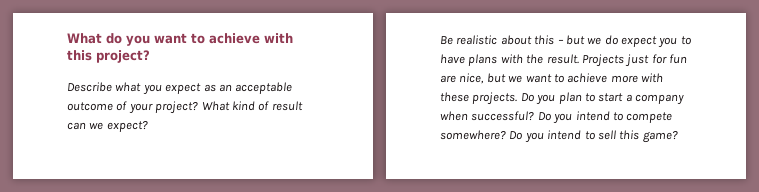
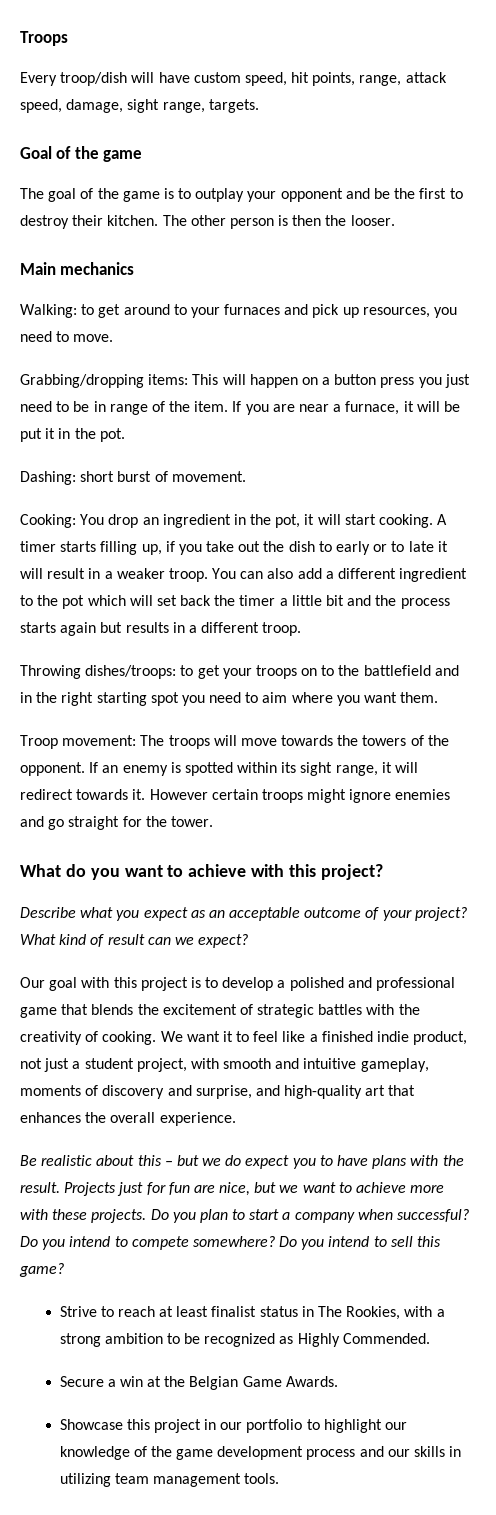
(67, 38) none -> [20,31,68,46] [20,72,447,86] [20,99,259,113] [20,146,143,162] [20,188,463,202] [20,215,395,229] [20,262,135,275] [20,304,458,318] [20,331,114,342] [20,374,470,388] [20,401,460,415] [20,428,125,442] [20,471,246,485] [20,514,448,528] [20,541,448,555] [20,568,468,582] [20,595,450,609] [20,622,302,636] [20,665,459,679] [20,692,439,706] [20,735,449,749] [20,762,419,776] [20,789,451,803] [20,816,213,830] Troops // Every troop/dish will have custom speed, hit points, range, attack speed, damage, sight range, targets. // Goal of the game // The goal of the game is to outplay your opponent and be the first to destroy their kitchen. The other person is then the looser. // Main mechanics // Walking: to get around to your furnaces and pick up resources, you need to move. // Grabbing/dropping items: This will happen on a button press you just need to be in range of the item. If you are near a furnace, it will be put it in the pot. // Dashing: short burst of movement. // Cooking: You drop an ingredient in the pot, it will start cooking. A timer starts filling up, if you take out the dish to early or to late it will result in a weaker troop. You can also add a different ingredient to the pot which will set back the timer a little bit and the process starts again but results in a different troop. // Throwing dishes/troops: to get your troops on to the battlefield and in the right starting spot you need to aim where you want them. // Troop movement: The troops will move towards the towers of the opponent. If an enemy is spotted within its sight range, it will redirect towards it. However certain troops might ignore enemies and go straight for the tower. //
(148, 126) none -> [20,977,456,991] [20,1004,420,1018] [20,1031,468,1045] [20,1058,429,1072] [20,1085,416,1099] [20,1112,236,1126] // Our goal with this project is to develop a polished and professional game that blends the excitement of strategic battles with the creativity of cooking. We want it to feel like a finished indie product, not just a student project, with smooth and intuitive gameplay, moments of discovery and surprise, and high-quality art that enhances the overall experience.
(678, 137) none -> [59,1306,445,1320] [59,1333,430,1347] [59,1376,338,1390] [59,1419,408,1433] [59,1446,462,1460] [59,1473,280,1487] // Strive to reach at least finalist status in The Rookies, with a strong ambition to be recognized as Highly Commended. // Secure a win at the Belgian Game Awards. // Showcase this project in our portfolio to highlight our knowledge of the game development process and our skills in utilizing team management tools.

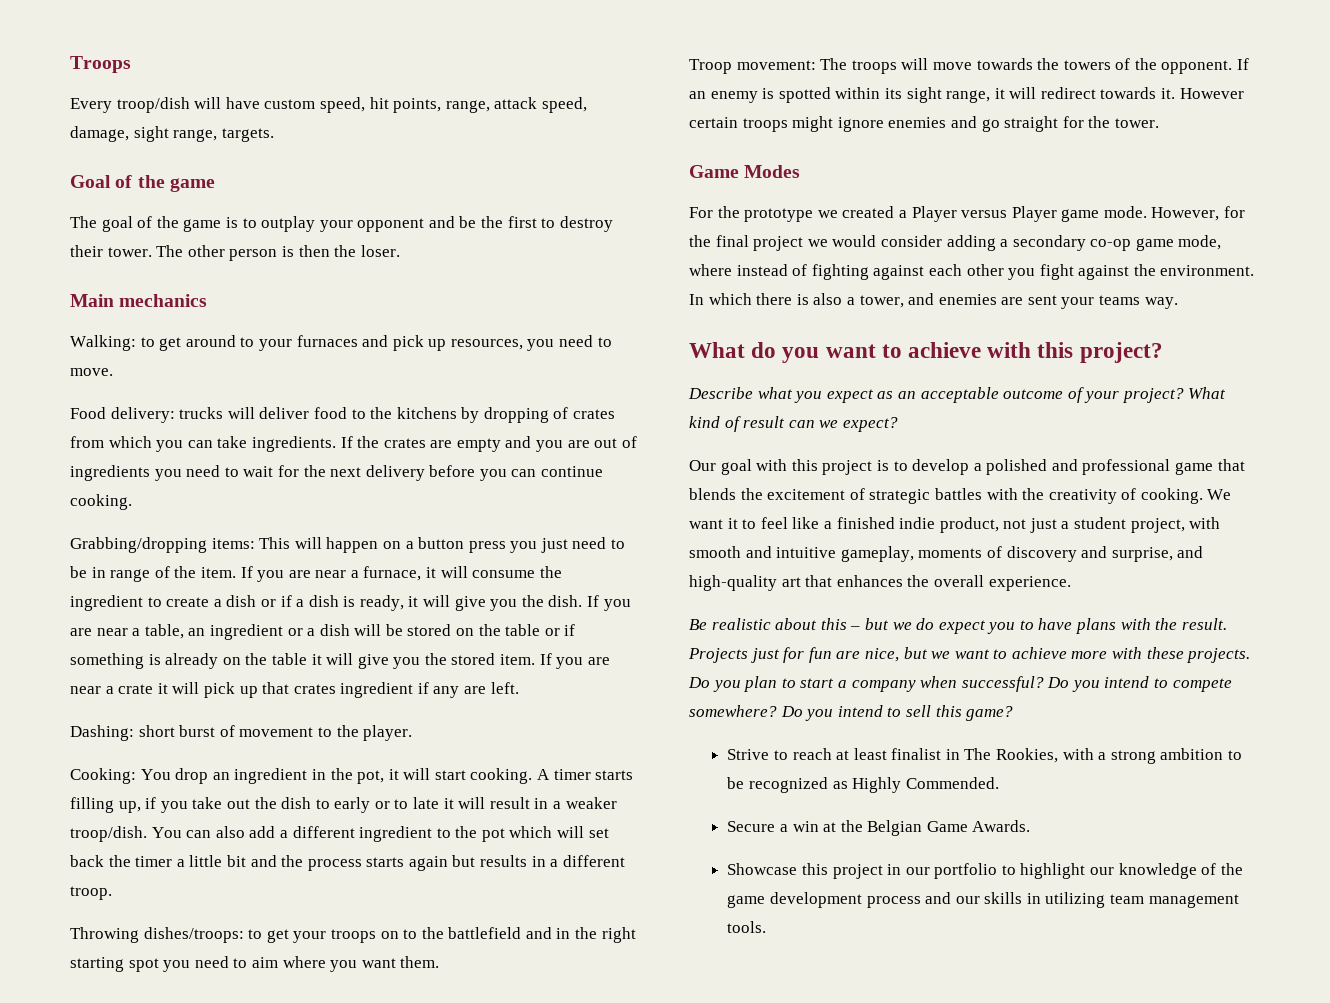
[107,215,159,226] kitchen. -> [107,247,152,257] tower.
[350,215,395,226] looser. -> [360,245,400,257] loser.
(114, 338) none -> [70,407,616,423] [70,436,637,452] [70,465,604,481] [70,494,132,510] // Food delivery: trucks will deliver food to the kitchens by dropping of crates from which you can take ingredients. If the crates are empty and you are out of ingredients you need to wait for the next delivery before you can continue cooking.
[443,401,460,412] [20,428,125,442] be put it in the pot. -> [472,566,562,578] [70,595,631,611] [70,624,576,640] [70,653,610,669] [70,682,519,698] consume the ingredient to create a dish or if a dish is ready, it will give you the dish. If you are near a table, an ingredient or a dish will be stored on the table or if something is already on the table it will give you the stored item. If you are near a crate it will pick up that crates ingredient if any are left.
[171,471,246,482] movement. -> [239,725,413,741] movement to the player.
[168,568,208,582] troop. -> [70,826,147,842] troop/dish.
(213, 821) none -> [689,165,801,178] [689,206,1246,222] [689,235,1222,251] [689,264,1255,280] [689,293,1178,309] // Game Modes // For the prototype we created a Player versus Player game mode. However, for the final project we would consider adding a secondary co-op game mode, where instead of fighting against each other you fight against the environment. In which there is also a tower, and enemies are sent your teams way.
[259,1306,298,1317] status -> (942, 754) none

